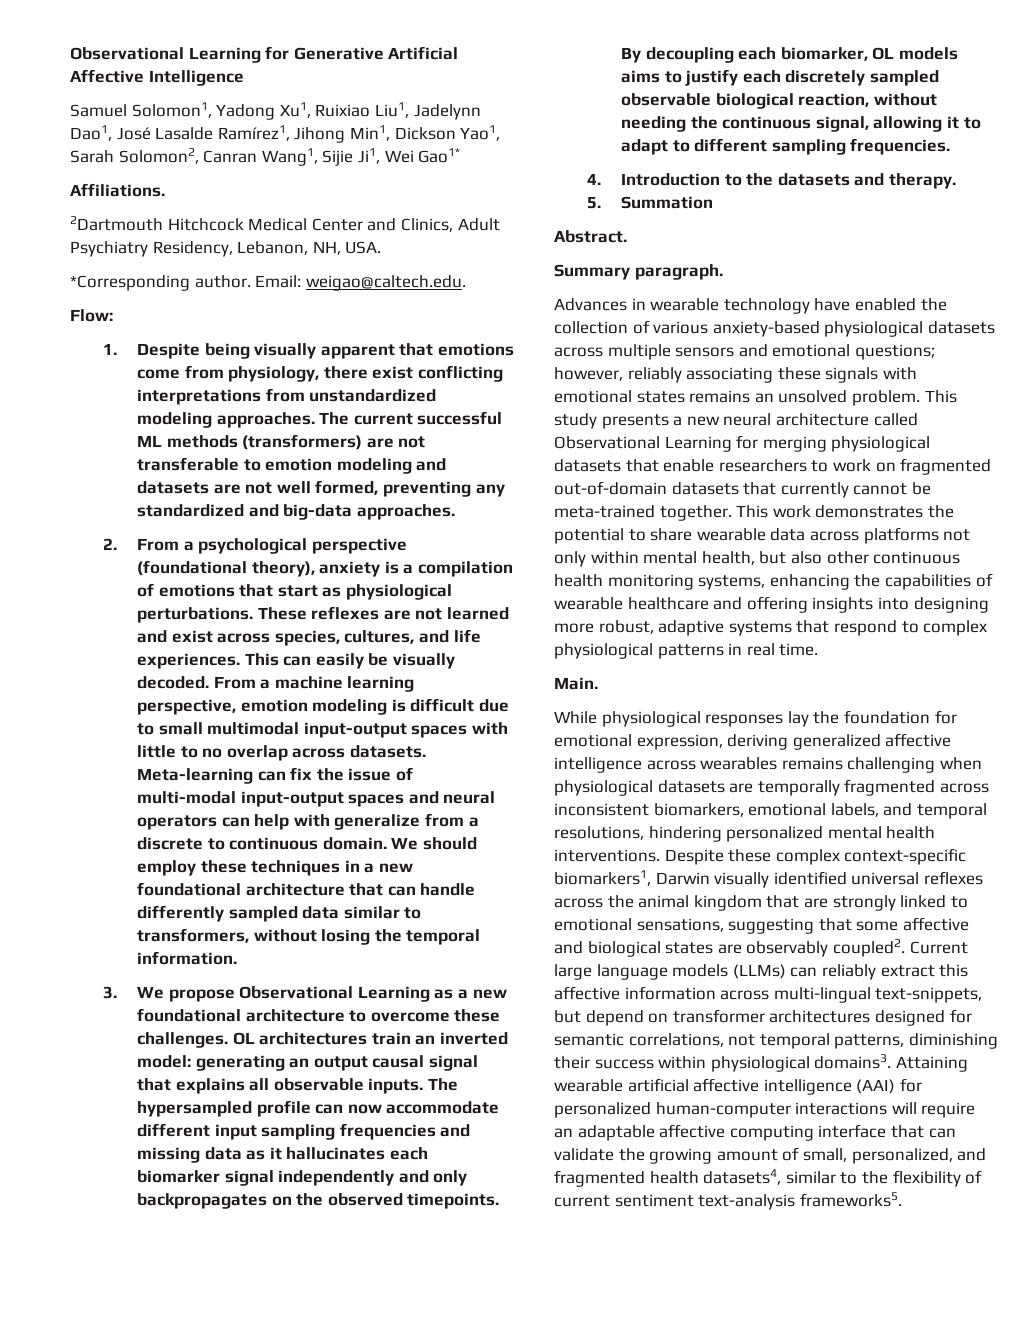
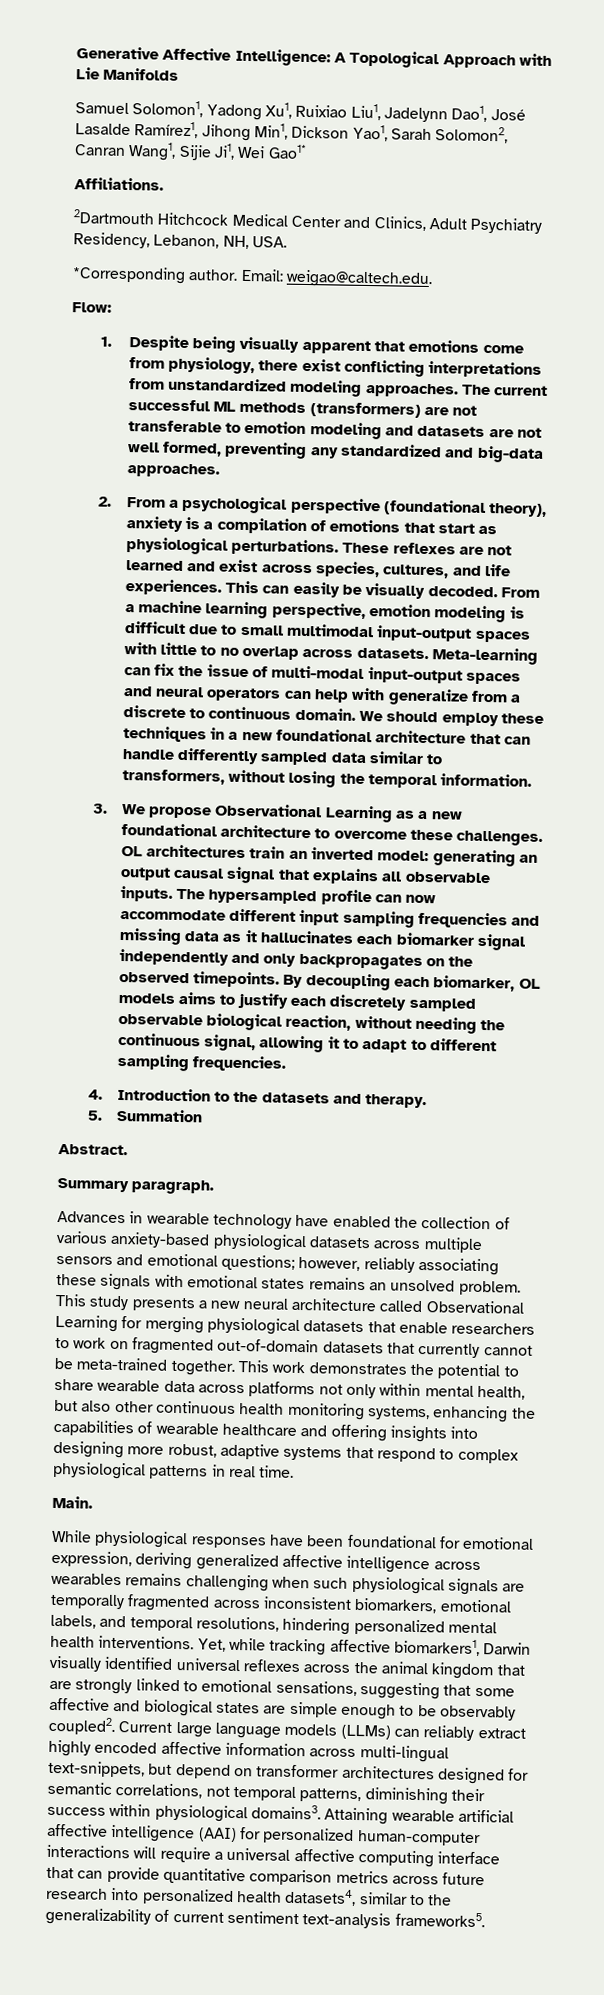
[70,46,459,63] [70,69,244,86] Observational Learning for Generative Artificial Affective Intelligence -> [76,46,552,69] [76,67,180,81] Generative Affective Intelligence: A Topological Approach with Lie Manifolds
[787,710,930,727] lay the foundation -> [268,1534,437,1549] have been foundational
[554,780,725,796] physiological datasets -> [313,1576,499,1596] such physiological signals
[664,848,967,865] Despite these complex context-specific -> [197,1637,391,1656] Yet, while tracking affective
(742, 949) none -> [289,1701,437,1720] simple enough to be
[939,964,969,977] this -> [48,1739,158,1757] highly encoded
[554,1125,655,1141] an adaptable -> [213,1847,291,1861] a universal
[554,1147,987,1164] [554,1170,645,1187] validate the growing amount of small, personalized, and fragmented -> [106,1866,486,1886] [46,1887,234,1905] provide quantitative comparison metrics across future research into personalized
[892,1170,961,1187] flexibility -> [45,1907,151,1926] generalizability

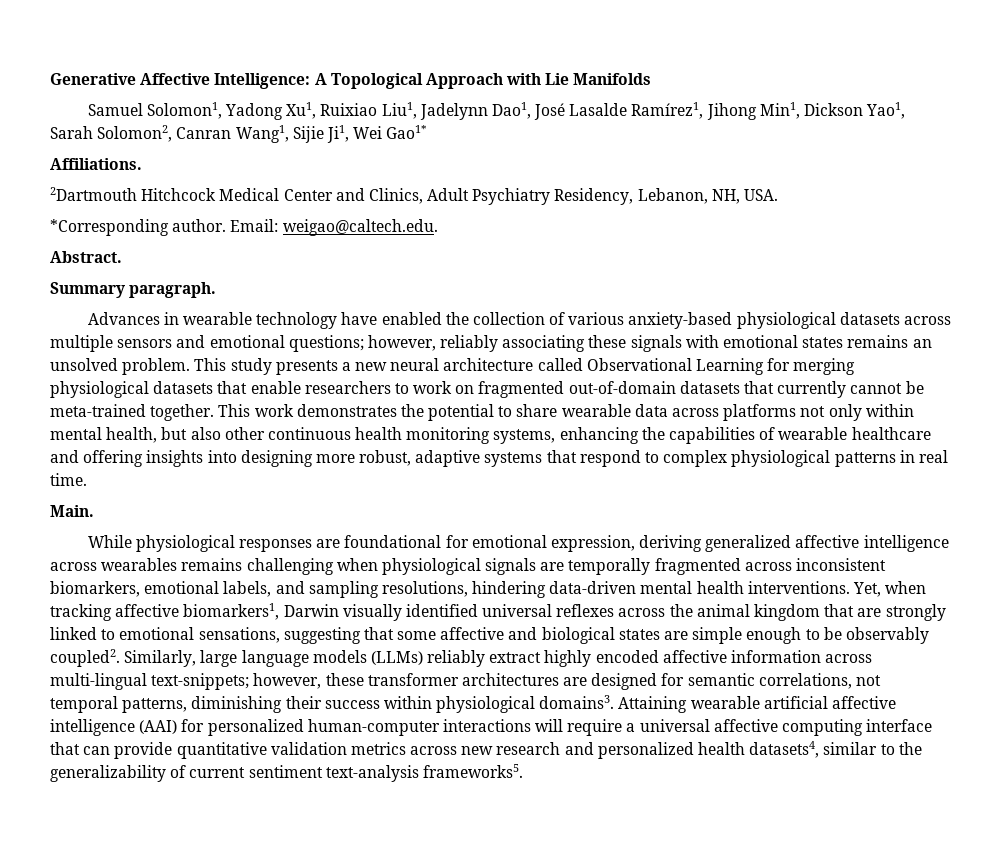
[72,302,112,313] [99,335,524,355] [128,356,543,378] [128,377,549,398] [127,399,478,418] [127,420,542,440] [127,441,544,463] [126,463,220,478] [97,495,548,517] [125,516,498,535] [125,537,513,556] [125,559,511,579] [124,579,540,599] [124,600,525,623] [124,621,531,643] [123,641,538,665] [123,663,521,685] [122,685,522,706] [122,704,544,727] [122,725,531,745] [121,747,444,766] [121,768,533,789] [92,803,463,823] [120,822,544,846] [120,844,538,867] [119,866,491,885] [119,885,437,906] [119,908,541,929] [118,927,526,951] [118,948,474,970] [118,971,541,992] [117,991,477,1012] [117,1013,506,1034] [117,1032,497,1053] [116,1053,287,1072] [87,1087,428,1109] [86,1108,203,1123] // Flow: // 1. Despite being visually apparent that emotions come from physiology, there exist conflicting interpretations from unstandardized modeling approaches. The current successful ML methods (transformers) are not transferable to emotion modeling and datasets are not well formed, preventing any standardized and big-data approaches. // 2. From a psychological perspective (foundational theory), anxiety is a compilation of emotions that start as physiological perturbations. These reflexes are not learned and exist across species, cultures, and life experiences. This can easily be visually decoded. From a machine learning perspective, emotion modeling is difficult due to small multimodal input-output spaces with little to no overlap across datasets. Meta-learning can fix the issue of multi-modal input-output spaces and neural operators can help with generalize from a discrete to continuous domain. We should employ these techniques in a new foundational architecture that can handle differently sampled data similar to transformers, without losing the temporal information. // 3. We propose Observational Learning as a new foundational architecture to overcome these challenges. OL architectures train an inverted model: generating an output causal signal that explains all observable inputs. The hypersampled profile can now accommodate different input sampling frequencies and missing data as it hallucinates each biomarker signal independently and only backpropagates on the observed timepoints. By decoupling each biomarker, OL models aims to justify each discretely sampled observable biological reaction, without needing the continuous signal, allowing it to adapt to different sampling frequencies. // 4. Introduction to the datasets and therapy. // 5. Summation -> (438, 227) none
[268,1534,345,1547] have been -> [316,539,341,548] are
[313,1577,349,1589] such -> (378, 564) none
[129,1616,193,1632] temporal -> [308,581,379,598] sampling
[353,1618,445,1636] personalized -> [549,581,637,594] data-driven
[228,1637,266,1651] while -> [885,581,927,594] when
[118,1721,173,1733] Current -> [124,650,197,667] Similarly,
[393,1728,420,1738] can -> (423, 658) none
[48,1760,253,1779] text-snippets, but depend on -> [151,673,364,690] text-snippets; however, these
(435, 1772) none -> [563,677,588,686] are
[249,1869,333,1886] comparison -> [270,742,347,755] validation
[442,1872,486,1886] [46,1887,140,1901] future research into -> [461,742,594,755] new research and

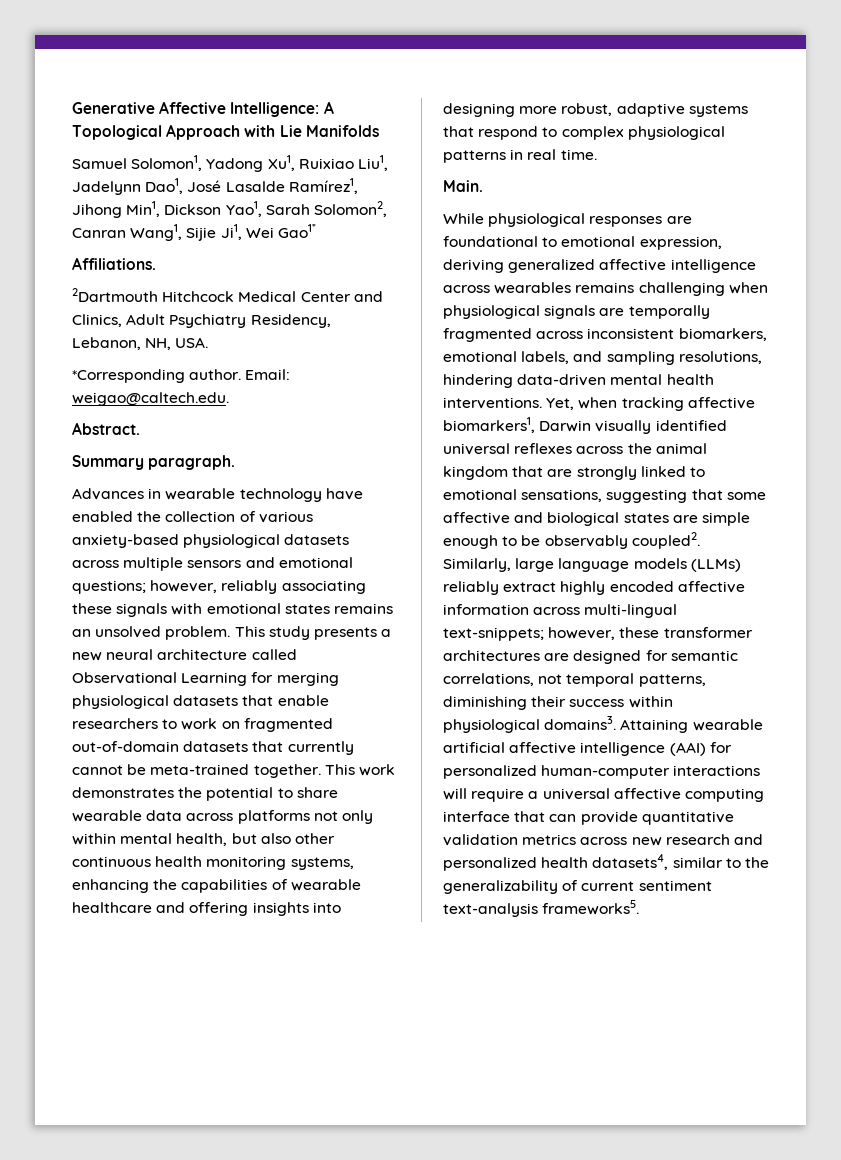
[445,535,469,548] for -> [542,237,558,247] to

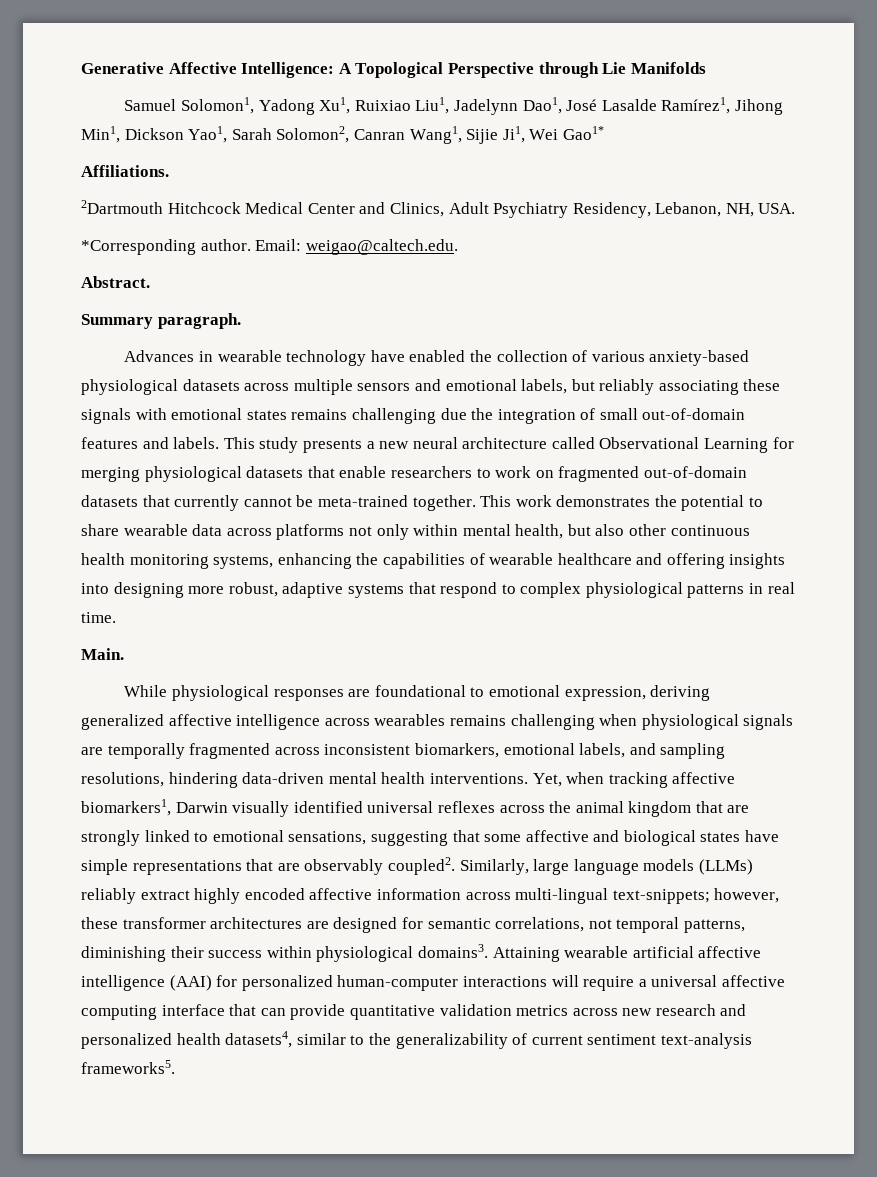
[166,124,276,140] Approach with -> [447,62,599,78] Perspective through
[72,580,218,594] questions; however, -> [521,379,595,394] labels, but
[72,626,231,640] an unsolved problem. -> [351,408,746,424] [81,437,220,449] challenging due the integration of small out-of-domain features and labels.
[672,512,750,526] [443,535,541,549] are simple enough to be -> [745,830,780,842] [81,859,300,875] have simple representations that are

